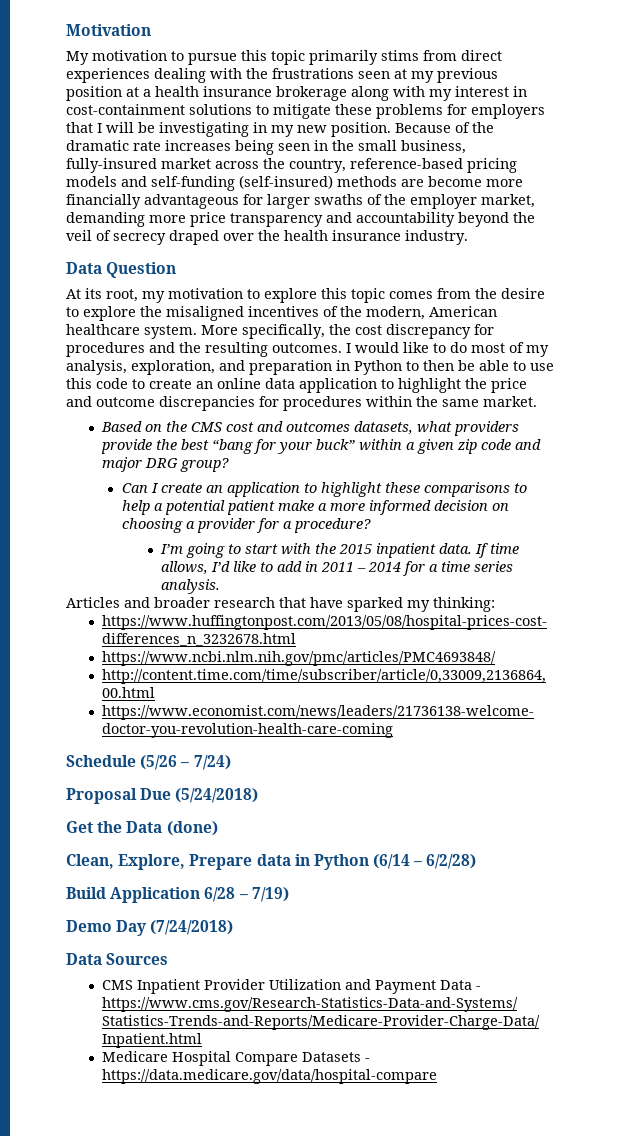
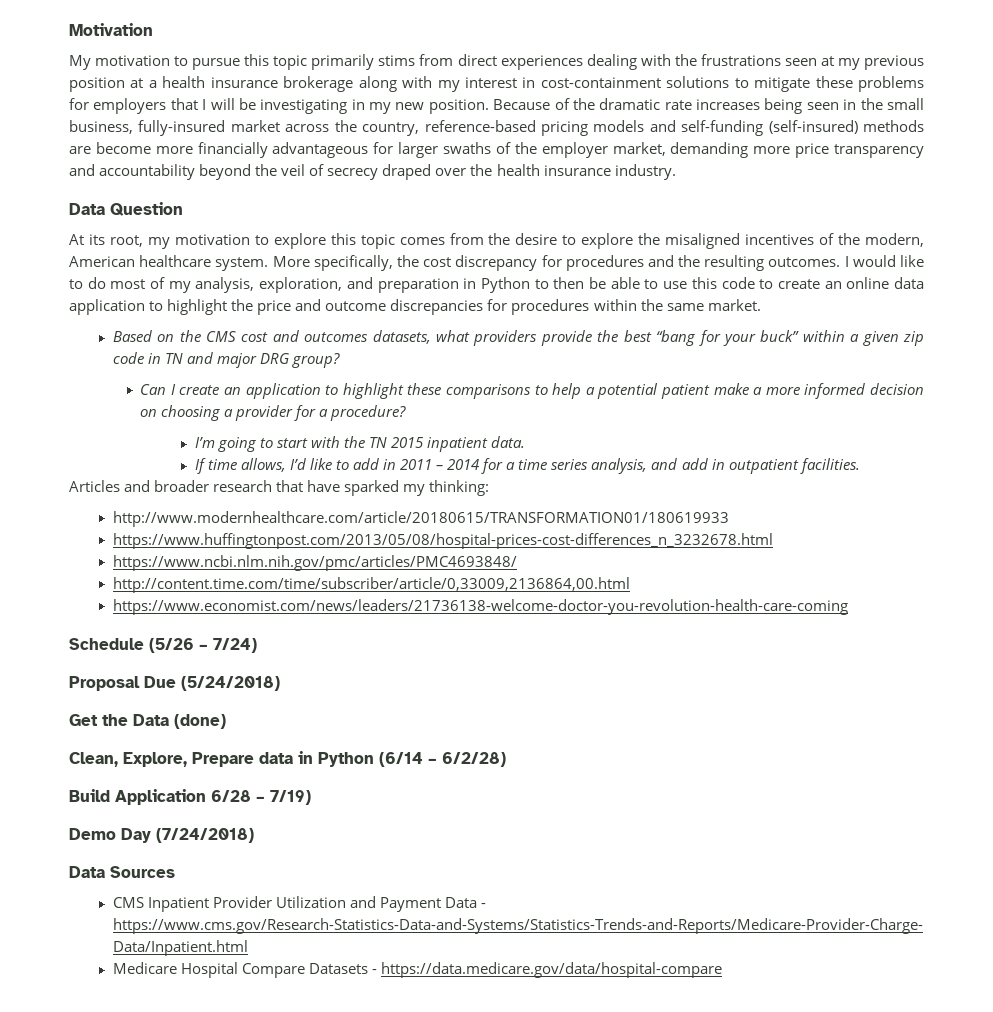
(511, 444) none -> [147,353,183,364] in TN
(337, 548) none -> [368,437,387,448] TN
(473, 548) none -> (526, 442) //
[161,579,221,594] analysis. -> [591,458,860,474] analysis, and add in outpatient facilities.
(495, 604) none -> [112,511,729,527] // http://www.modernhealthcare.com/article/20180615/TRANSFORMATION01/180619933

